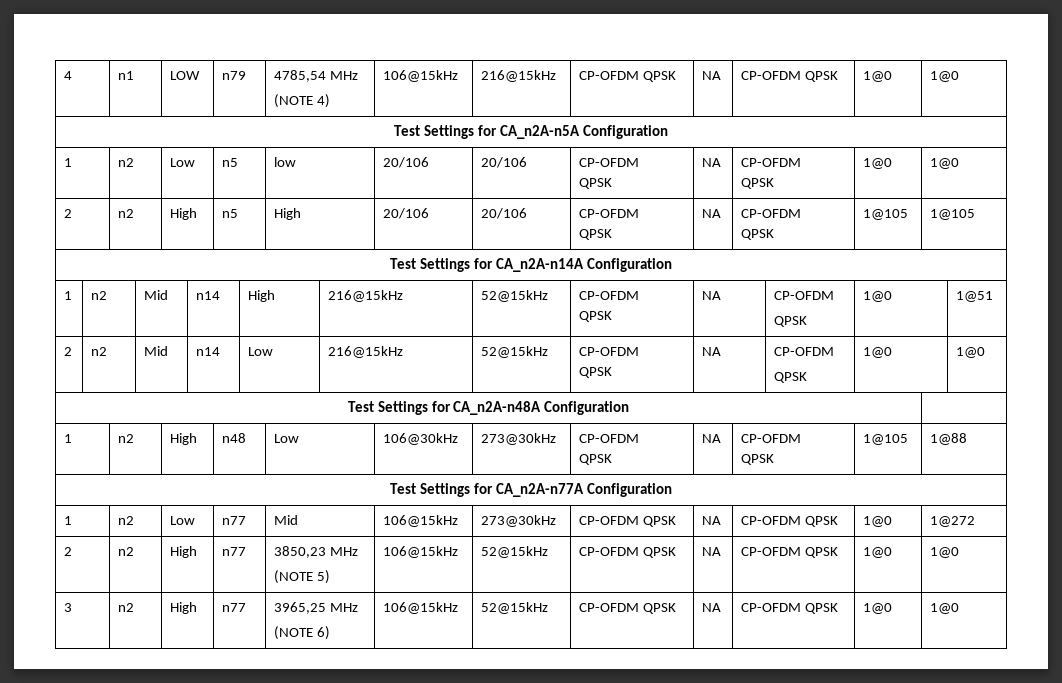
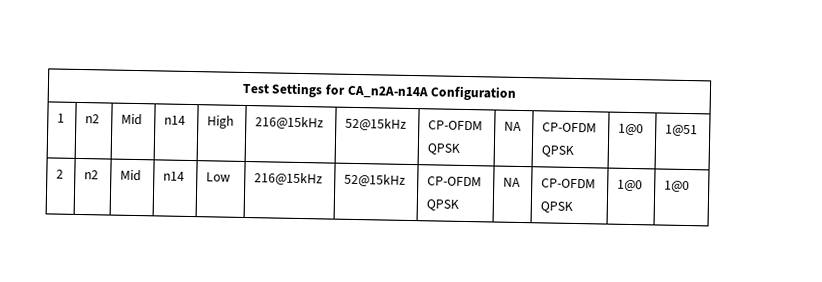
[63,71,72,80] [117,71,134,80] [169,71,200,80] [221,71,246,80] [273,70,358,82] [273,94,330,108] [382,70,458,82] [480,70,556,82] [578,71,676,82] [701,71,721,80] [740,71,838,82] [862,71,892,82] [929,71,959,82] [394,125,668,139] [63,158,72,167] [117,158,134,167] [169,158,195,167] [221,158,238,167] [273,157,296,167] [382,157,429,168] [480,157,527,168] [578,158,639,167] [578,178,612,189] [701,158,721,167] [740,158,801,167] [740,178,774,189] [862,158,892,169] [929,158,959,169] [63,209,72,218] [117,209,134,218] [169,208,197,220] [221,209,238,218] [273,208,301,220] [382,208,429,219] [480,208,527,219] [578,209,639,218] [578,229,612,240] [701,209,721,218] [740,209,801,218] [740,229,774,240] [862,209,908,220] [929,209,975,220] 4 | n1 | LOW | n79 | 4785,54 MHz // (NOTE 4) | 106@15kHz | 216@15kHz | CP-OFDM QPSK | NA | CP-OFDM QPSK | 1@0 | 1@0 // Test Settings for CA_n2A-n5A Configuration // 1 | n2 | Low | n5 | low | 20/106 | 20/106 | CP-OFDM // QPSK | NA | CP-OFDM // QPSK | 1@0 | 1@0 // 2 | n2 | High | n5 | High | 20/106 | 20/106 | CP-OFDM // QPSK | NA | CP-OFDM // QPSK | 1@105 | 1@105 // -> (241, 88) none
[347,401,630,415] [63,434,72,443] [117,434,134,443] [169,433,197,445] [221,433,246,443] [273,434,299,443] [382,433,458,445] [480,433,556,445] [578,434,639,443] [578,454,612,465] [701,434,721,443] [740,434,801,443] [740,454,774,465] [862,434,908,445] [929,433,967,445] [390,483,672,497] [63,516,72,525] [117,516,134,525] [169,516,195,525] [221,516,246,525] [273,515,298,525] [382,515,458,527] [480,515,556,527] [578,516,676,527] [701,516,721,525] [740,516,838,527] [862,516,892,527] [929,516,975,527] [63,547,72,556] [117,547,134,556] [169,546,197,558] [221,547,246,556] [273,546,358,558] [273,570,330,584] [382,546,458,558] [480,546,548,558] [578,547,676,558] [701,547,721,556] [740,547,838,558] [862,547,892,558] [929,547,959,558] [63,603,72,612] [117,603,134,612] [169,602,197,614] [221,603,246,612] [273,602,358,614] [273,626,330,640] [382,602,458,614] [480,602,548,614] [578,603,676,614] [701,603,721,612] [740,603,838,614] [862,603,892,614] [929,603,959,614] // Test Settings for CA_n2A-n48A Configuration | // 1 | n2 | High | n48 | Low | 106@30kHz | 273@30kHz | CP-OFDM // QPSK | NA | CP-OFDM // QPSK | 1@105 | 1@88 // Test Settings for CA_n2A-n77A Configuration // 1 | n2 | Low | n77 | Mid | 106@15kHz | 273@30kHz | CP-OFDM QPSK | NA | CP-OFDM QPSK | 1@0 | 1@272 // 2 | n2 | High | n77 | 3850,23 MHz // (NOTE 5) | 106@15kHz | 52@15kHz | CP-OFDM QPSK | NA | CP-OFDM QPSK | 1@0 | 1@0 // 3 | n2 | High | n77 | 3965,25 MHz // (NOTE 6) | 106@15kHz | 52@15kHz | CP-OFDM QPSK | NA | CP-OFDM QPSK | 1@0 | 1@0 -> (691, 186) none

